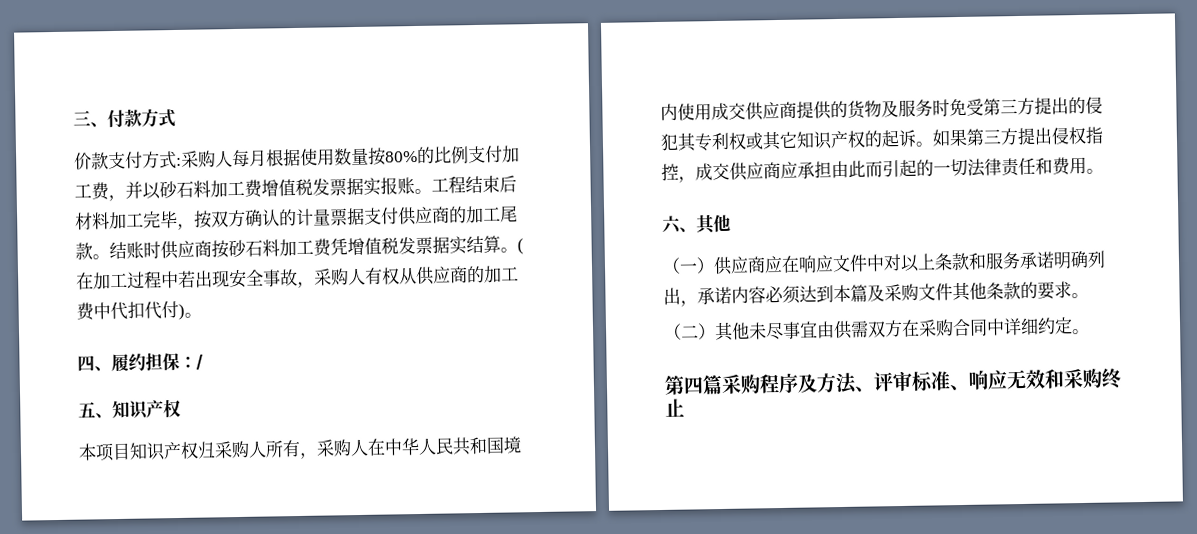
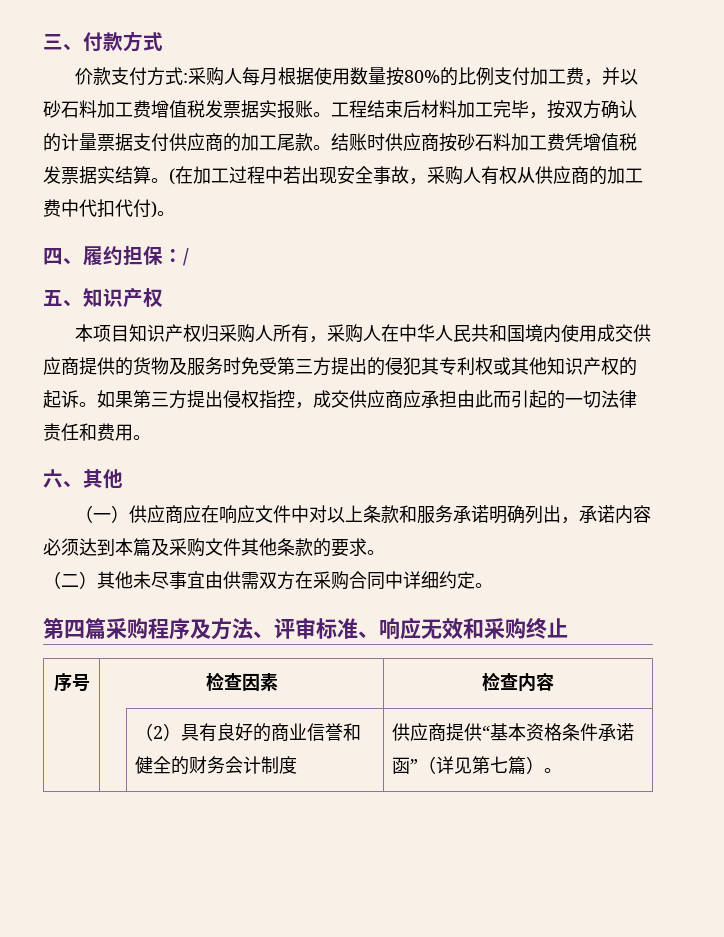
[779,131,798,149] 它 -> [529,357,547,375] 他
(685, 407) none -> [53,673,90,692] [205,672,278,691] [482,672,554,692] [135,723,362,742] [135,756,298,775] [392,723,635,741] [392,756,563,775] // 序号 | 检查因素 | 检查内容 // | | （2）具有良好的商业信誉和健全的财务会计制度 | 供应商提供“基本资格条件承诺函”（详见第七篇）。

